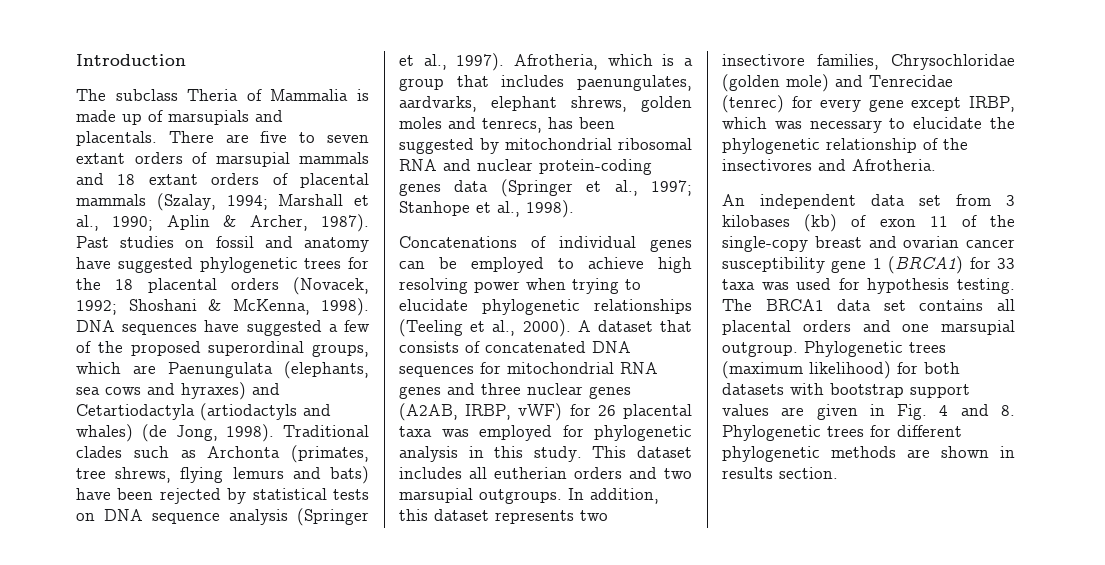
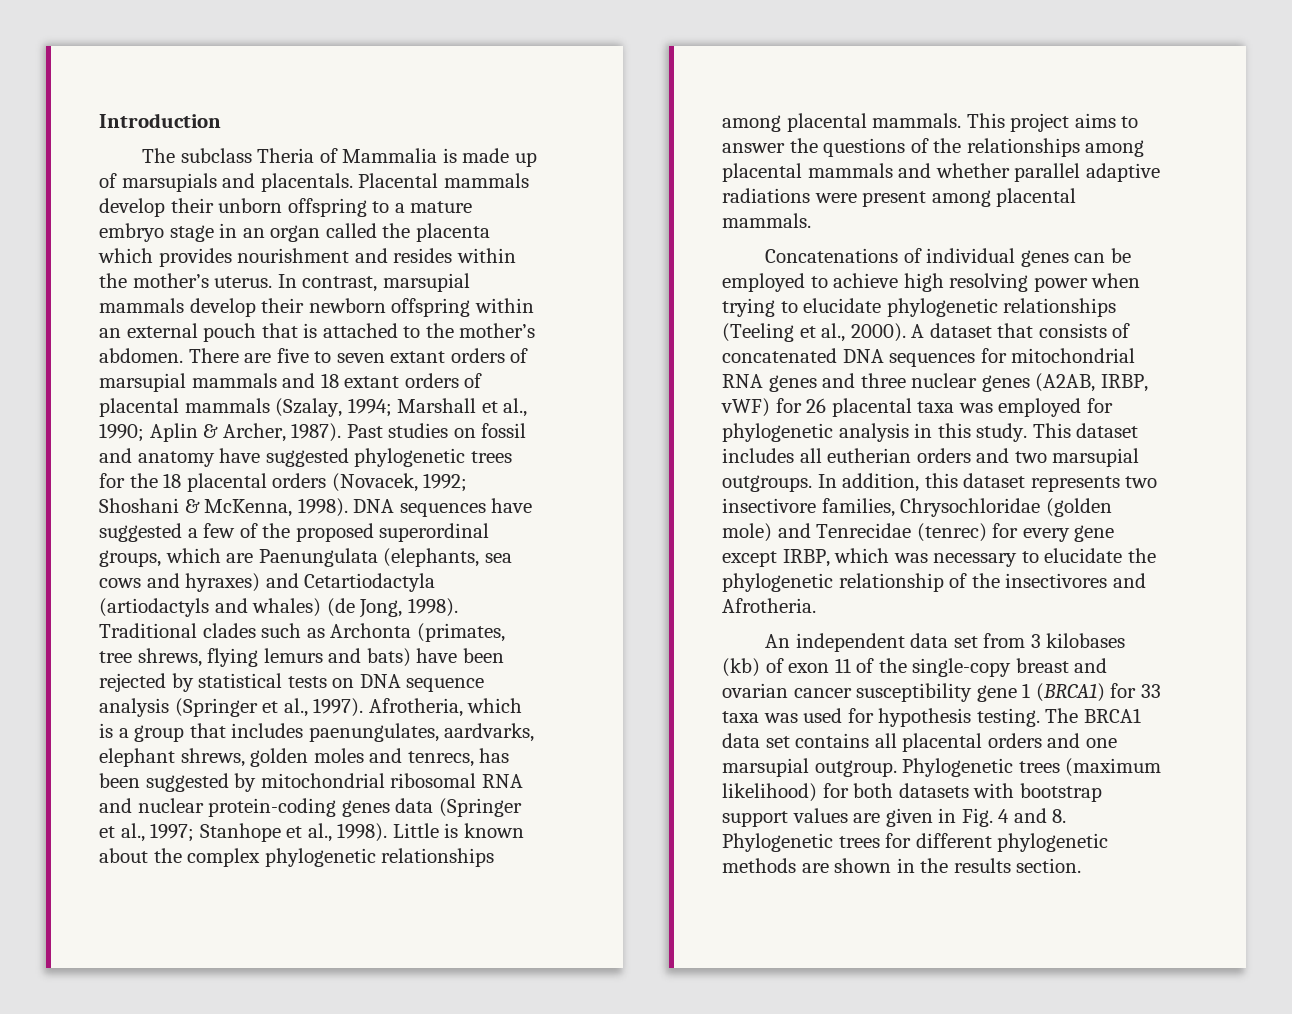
(157, 138) none -> [358,173,529,188] [99,198,473,217] [99,223,490,242] [98,248,516,267] [99,273,470,292] [99,298,534,317] [99,323,536,342] [99,348,183,363] Placental mammals develop their unborn offspring to a mature embryo stage in an organ called the placenta which provides nourishment and resides within the mother’s uterus. In contrast, marsupial mammals develop their newborn offspring within an external pouch that is attached to the mother’s abdomen.
(574, 209) none -> [392,823,524,838] [99,848,495,867] [722,113,1139,132] [722,138,1145,157] [722,163,1160,182] [722,188,1077,207] [722,213,811,228] Little is known about the complex phylogenetic relationships among placental mammals. This project aims to answer the questions of the relationships among placental mammals and whether parallel adaptive radiations were present among placental mammals.
(1015, 452) none -> [920,858,949,873] the

